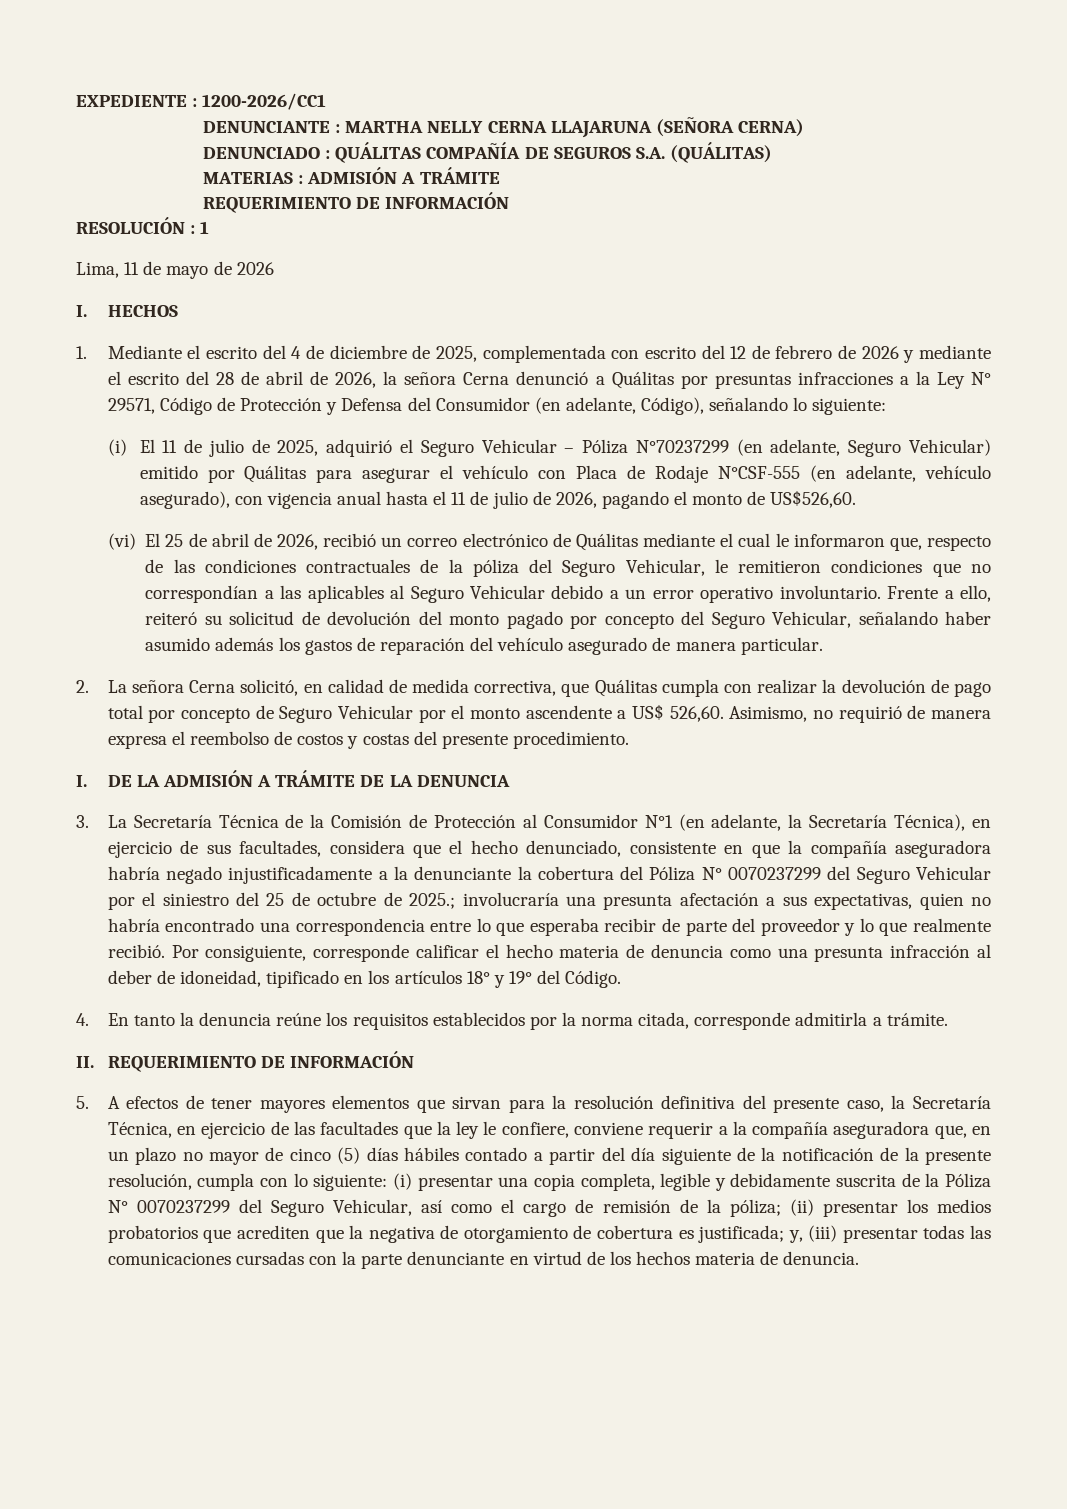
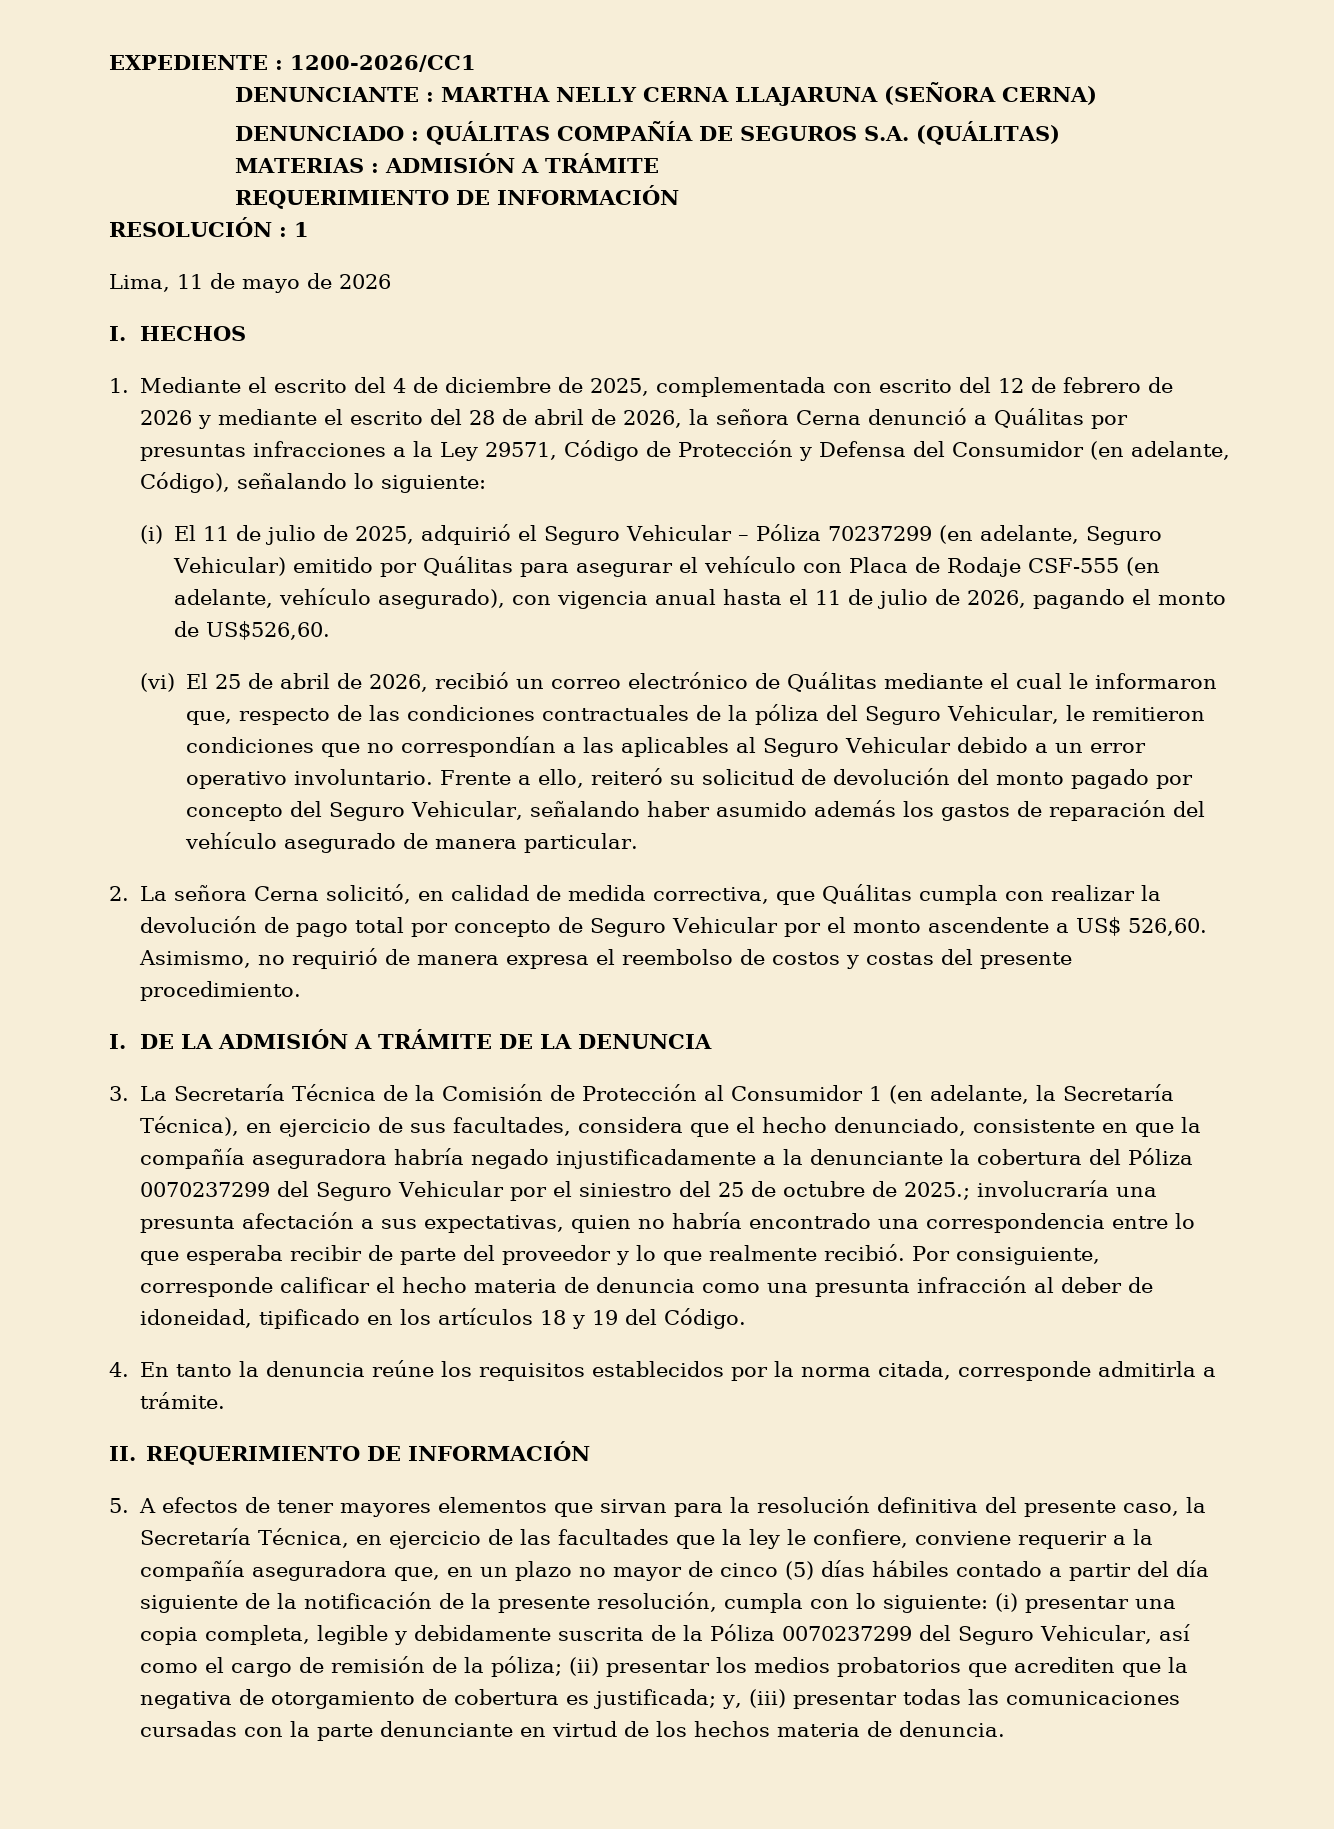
[971,372,992,385] N° -> (479, 451) none
[635,440,729,453] N°70237299 -> [827,526,932,541] 70237299
[718,466,801,479] N°CSF-555 -> [1027,558,1119,573] CSF-555
[644,815,673,828] N°1 -> [869,1086,883,1101] 1
[701,867,722,880] N° -> (1194, 1156) none
[466,971,532,988] 18° y 19° -> [540,1310,619,1329] 18 y 19
[107,1200,128,1213] N° -> (776, 1632) none

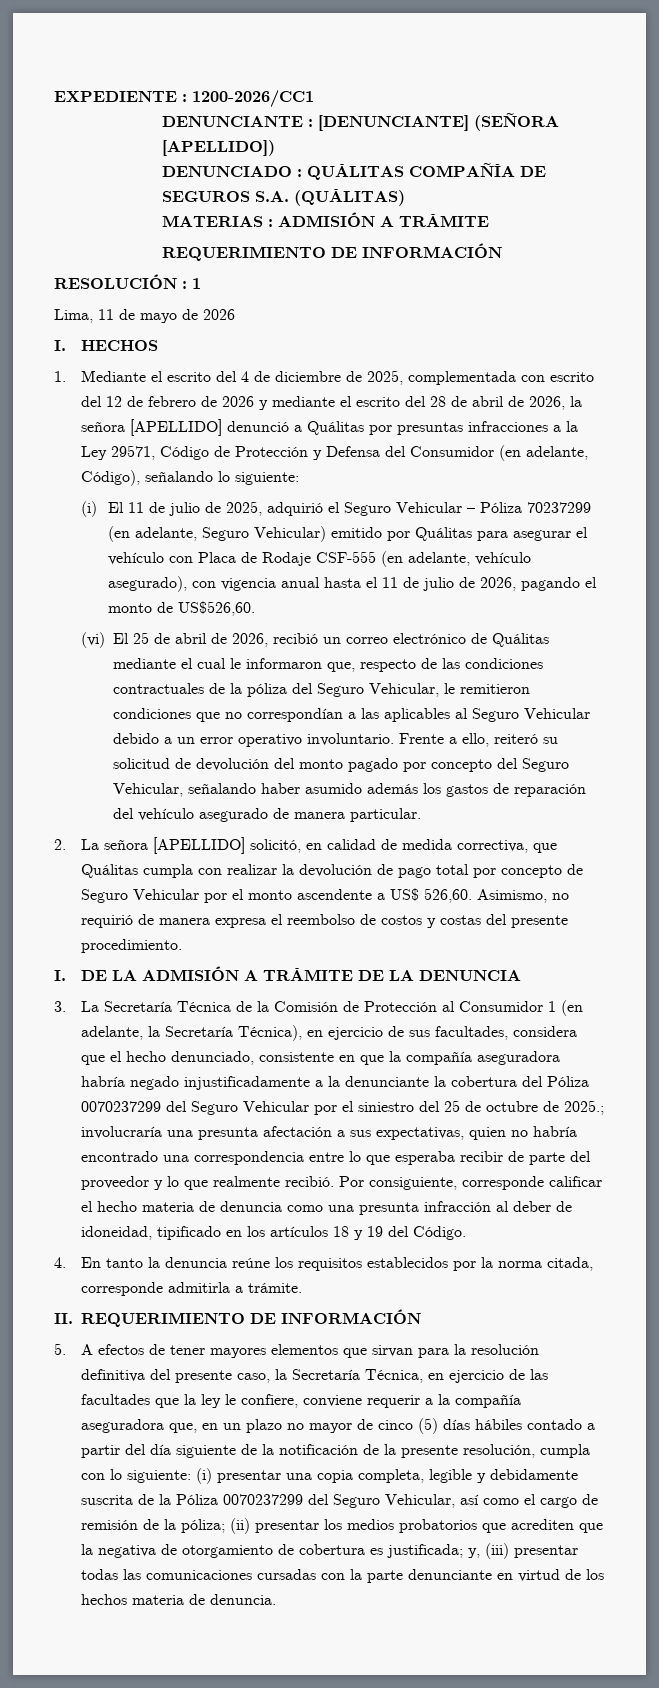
[440,82,1097,106] MARTHA NELLY CERNA LLAJARUNA (SEÑORA CERNA) -> [317,113,559,131] [161,140,275,156] [DENUNCIANTE] (SEÑORA [APELLIDO])
[796,410,862,425] Cerna -> [129,419,222,436] [APELLIDO]
[254,886,320,901] Cerna -> [152,837,245,854] [APELLIDO]

